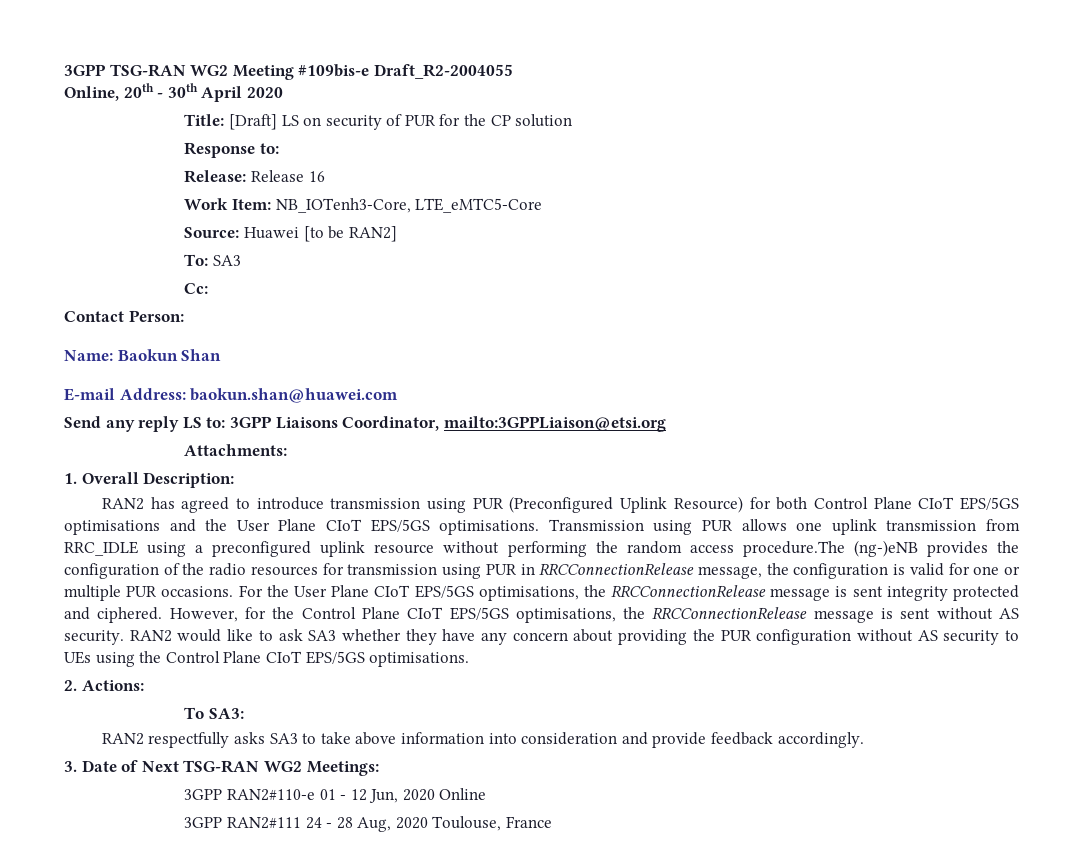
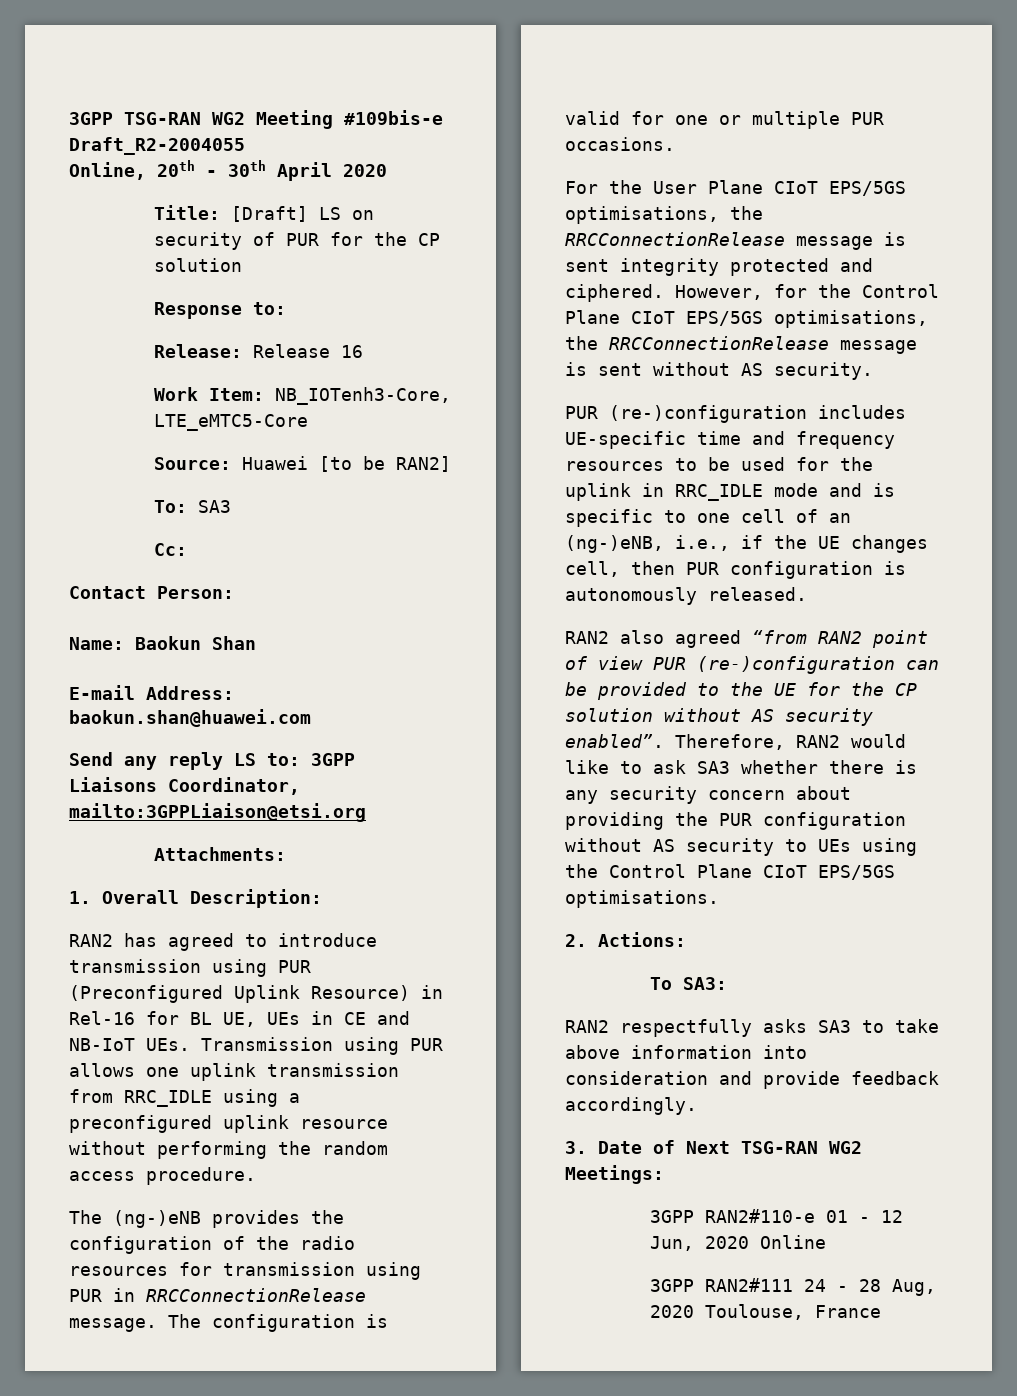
[749,497,1019,510] [64,519,540,535] for both Control Plane CIoT EPS/5GS optimisations and the User Plane CIoT EPS/5GS optimisations. -> [421,985,443,999] [69,1011,410,1027] [69,1038,190,1051] in Rel-16 for BL UE, UEs in CE and NB-IoT UEs.
[742,541,845,557] procedure.The -> [146,1167,256,1185] [69,1210,102,1224] procedure. // The
[697,563,789,579] message, the -> [69,1314,201,1332] message. The
(234, 591) none -> (675, 144) //
(124, 637) none -> [565,405,906,423] [565,431,895,449] [565,457,873,471] [565,483,895,501] [565,509,851,527] [565,535,928,553] [565,561,906,579] [565,587,807,605] [565,630,928,648] [565,656,939,674] [565,682,917,700] [565,708,873,726] [565,734,785,750] // PUR (re-)configuration includes UE-specific time and frequency resources to be used for the uplink in RRC_IDLE mode and is specific to one cell of an (ng-)eNB, i.e., if the UE changes cell, then PUR configuration is autonomously released. // RAN2 also agreed “from RAN2 point of view PUR (re-)configuration can be provided to the UE for the CP solution without AS security enabled”. Therefore,
[405,629,507,645] they have any -> [829,760,917,774] [565,786,697,804] there is any security

